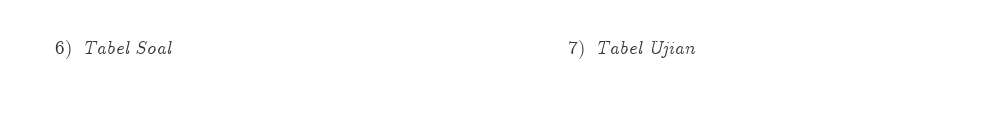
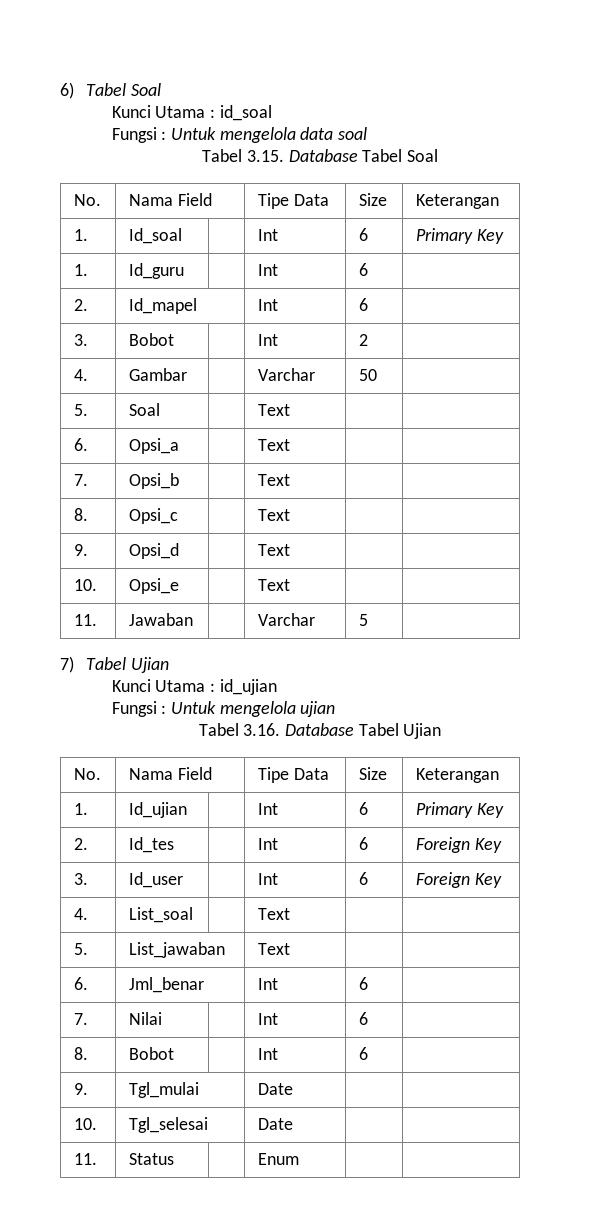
[567,40,696,59] 7) Tabel Ujian -> [111,105,272,121] [111,127,368,143] [202,149,438,162] [73,194,101,206] [128,193,212,206] [257,193,329,209] [358,193,387,206] [415,194,499,209] [73,229,88,241] [128,228,182,244] [257,229,278,241] [358,228,368,241] [415,228,504,244] [73,264,88,276] [128,263,184,279] [257,264,278,276] [358,263,368,276] [73,299,88,311] [128,298,197,314] [257,299,278,311] [358,298,368,311] [73,334,88,346] [128,333,174,346] [257,334,278,346] [358,334,368,346] [73,369,88,381] [128,368,187,381] [257,368,315,381] [358,369,377,381] [73,404,88,416] [128,403,160,416] [257,404,290,416] [73,438,88,451] [128,438,179,454] [257,439,290,451] [73,474,88,486] [128,473,179,489] [257,474,290,486] [73,508,88,521] [128,508,178,524] [257,509,290,521] [73,544,88,556] [128,543,179,559] [257,544,290,556] [73,579,97,591] [128,578,179,594] [257,579,290,591] [73,614,97,626] [128,613,193,626] [257,613,315,626] [358,614,368,626] [60,656,169,673] [111,679,277,695] [111,701,336,717] [198,723,442,739] [73,768,101,780] [128,767,212,780] [257,767,329,783] [358,767,387,780] [415,768,499,783] [73,803,88,815] [128,802,187,818] [257,803,278,815] [358,802,368,815] [415,802,504,818] [73,838,88,850] [128,837,174,853] [257,838,278,850] [358,837,368,850] [415,837,502,853] [73,873,88,885] [128,872,183,888] [257,873,278,885] [358,872,368,885] [415,872,502,888] [73,908,88,920] [128,907,193,923] [257,908,290,920] [73,943,88,955] [128,942,225,958] [257,943,290,955] [73,977,88,990] [128,977,204,993] [257,978,278,990] [358,977,368,990] [73,1013,88,1025] [128,1012,162,1025] [257,1013,278,1025] [358,1012,368,1025] [73,1047,88,1060] [128,1047,174,1060] [257,1048,278,1060] [358,1047,368,1060] [73,1083,88,1095] [128,1082,199,1098] [257,1083,293,1095] [73,1118,97,1130] [128,1117,208,1133] [257,1118,293,1130] [73,1153,97,1165] [128,1153,174,1165] [257,1153,299,1165] Kunci Utama : id_soal // Fungsi : Untuk mengelola data soal // Tabel 3.15. Database Tabel Soal // No. | Nama Field | Tipe Data | Size | Keterangan // 1. | Id_soal | | Int | 6 | Primary Key // 1. | Id_guru | | Int | 6 | // 2. | Id_mapel | Int | 6 | // 3. | Bobot | | Int | 2 | // 4. | Gambar | | Varchar | 50 | // 5. | Soal | | Text | | // 6. | Opsi_a | | Text | | // 7. | Opsi_b | | Text | | // 8. | Opsi_c | | Text | | // 9. | Opsi_d | | Text | | // 10. | Opsi_e | | Text | | // 11. | Jawaban | | Varchar | 5 | // 7) Tabel Ujian // Kunci Utama : id_ujian // Fungsi : Untuk mengelola ujian // Tabel 3.16. Database Tabel Ujian // No. | Nama Field | Tipe Data | Size | Keterangan // 1. | Id_ujian | | Int | 6 | Primary Key // 2. | Id_tes | | Int | 6 | Foreign Key // 3. | Id_user | | Int | 6 | Foreign Key // 4. | List_soal | | Text | | // 5. | List_jawaban | Text | | // 6. | Jml_benar | Int | 6 | // 7. | Nilai | | Int | 6 | // 8. | Bobot | | Int | 6 | // 9. | Tgl_mulai | Date | | // 10. | Tgl_selesai | Date | | // 11. | Status | | Enum | |

